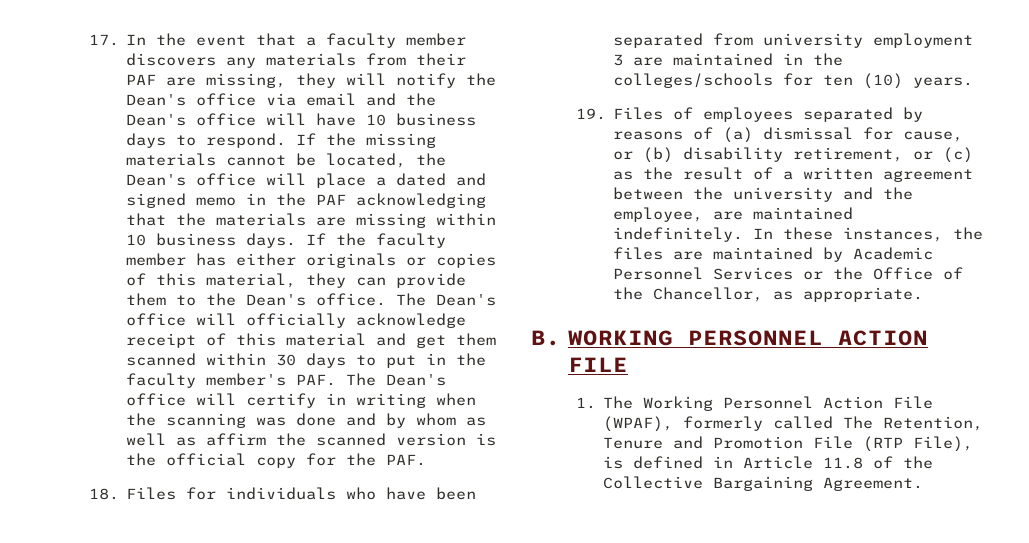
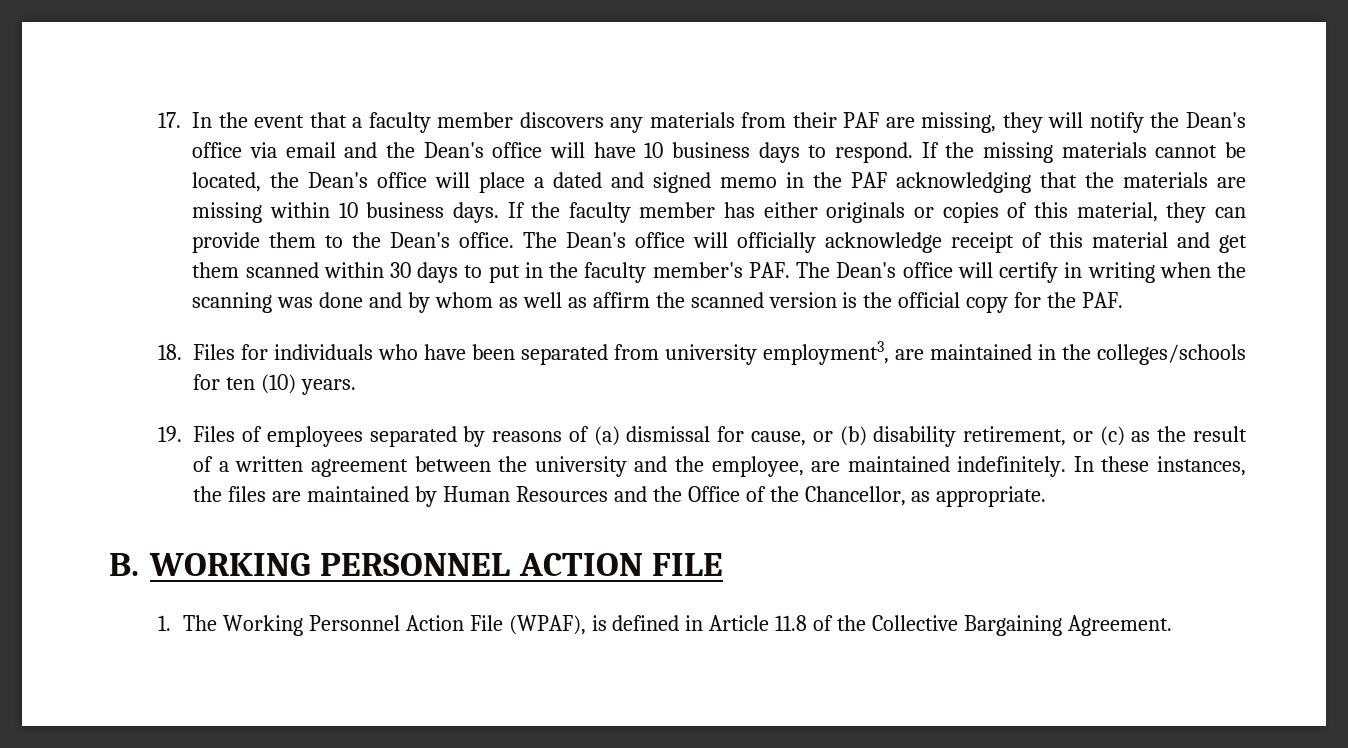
[872,33,973,48] [612,54,623,66] employment 3 -> [763,341,890,365] employment3,
[852,247,933,260] [612,267,823,280] Academic Personnel Services or -> [442,486,647,502] Human Resources and
[682,416,983,431] [602,436,973,452] formerly called The Retention, Tenure and Promotion File (RTP File), -> (586, 625) none

